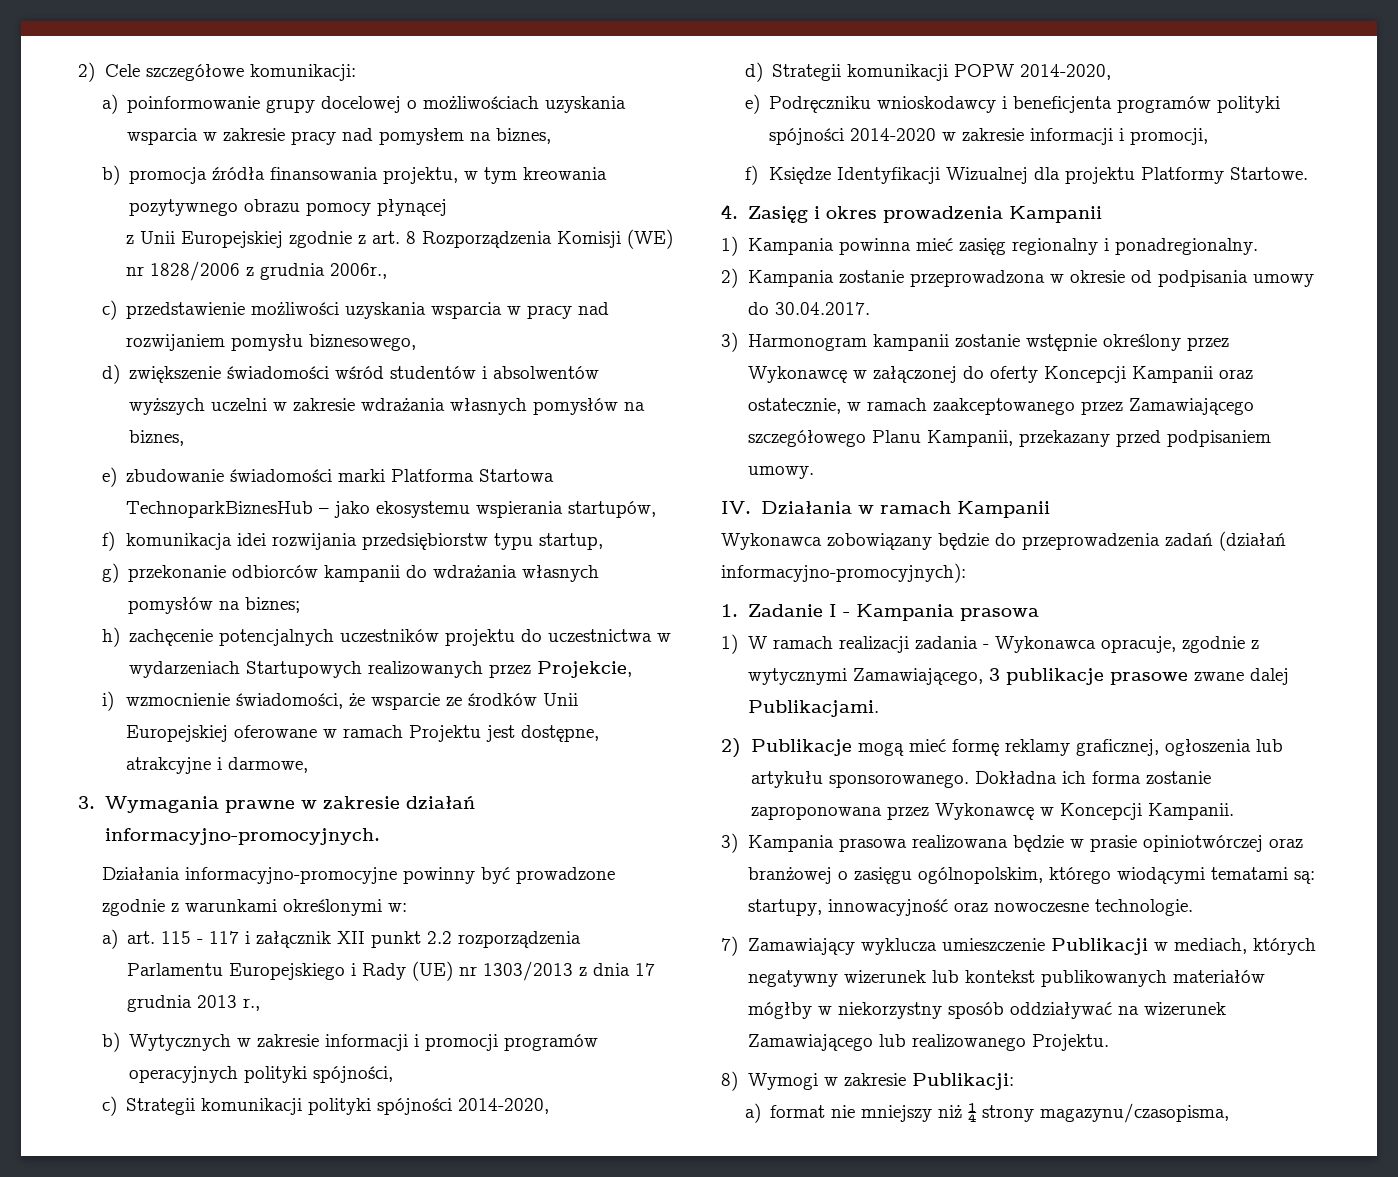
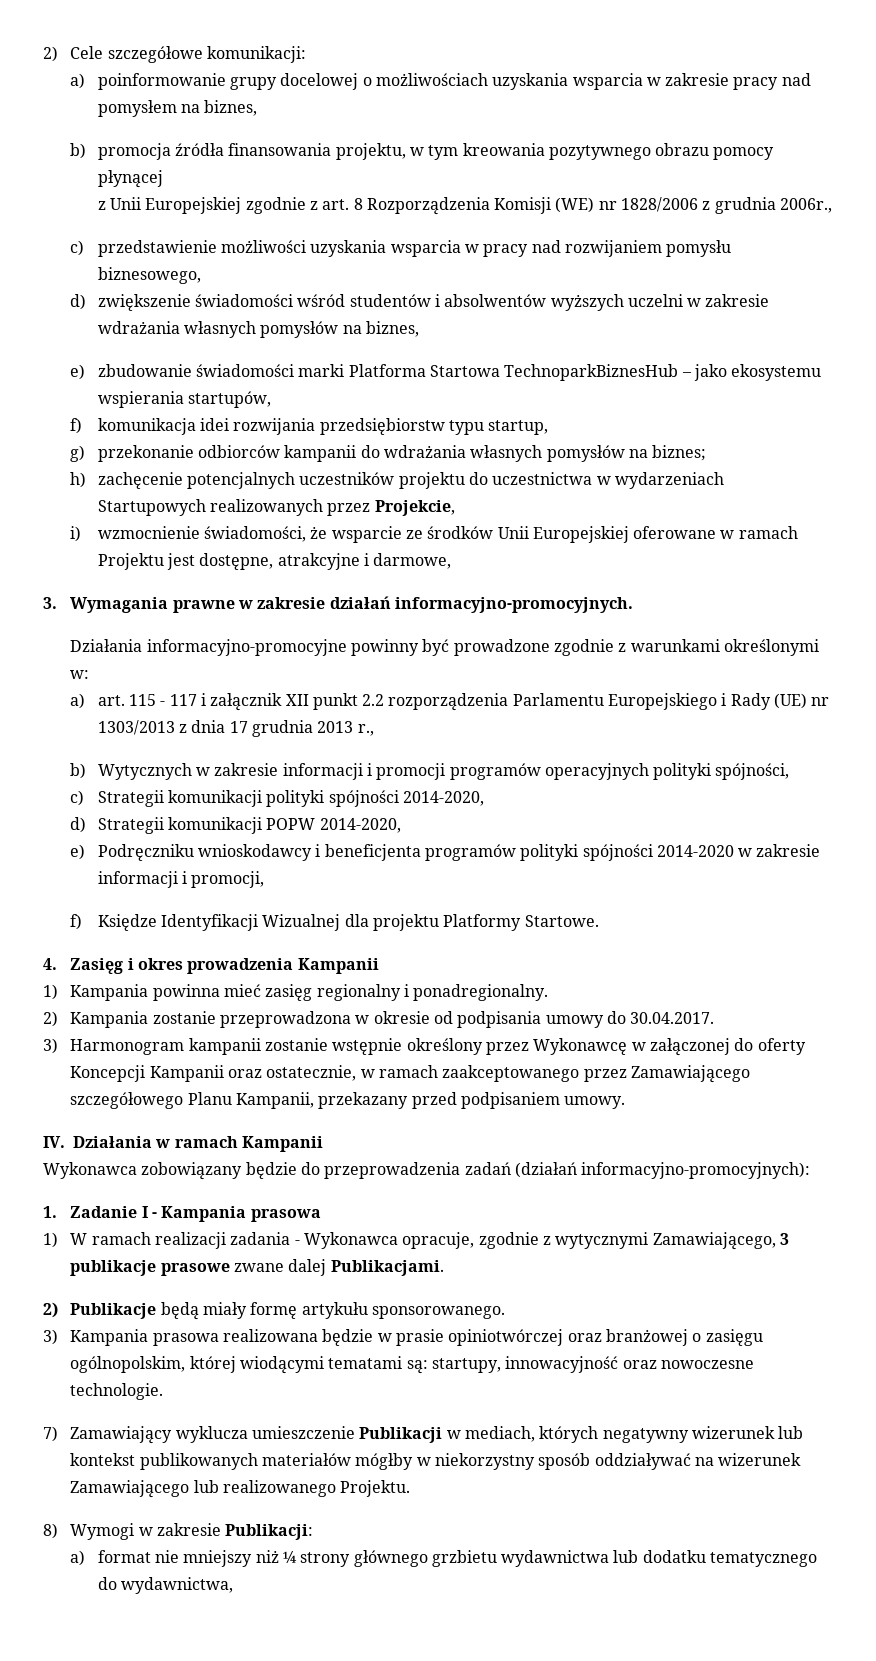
[857,739,1283,756] [750,771,1211,788] [750,803,1234,820] mogą mieć formę reklamy graficznej, ogłoszenia lub artykułu sponsorowanego. Dokładna ich forma zostanie zaproponowana przez Wykonawcę w Koncepcji Kampanii. -> [160,1302,505,1320] będą miały formę artykułu sponsorowanego.
[1048,867,1111,884] którego -> [189,1356,236,1373] której
[1040,1103,1230,1123] magazynu/czasopisma, -> [353,1550,818,1567] [97,1577,233,1594] głównego grzbietu wydawnictwa lub dodatku tematycznego do wydawnictwa,

